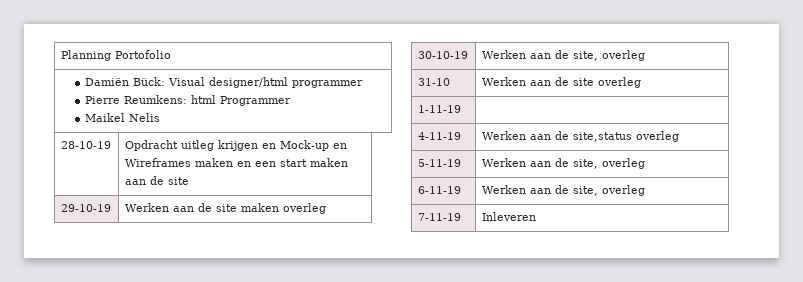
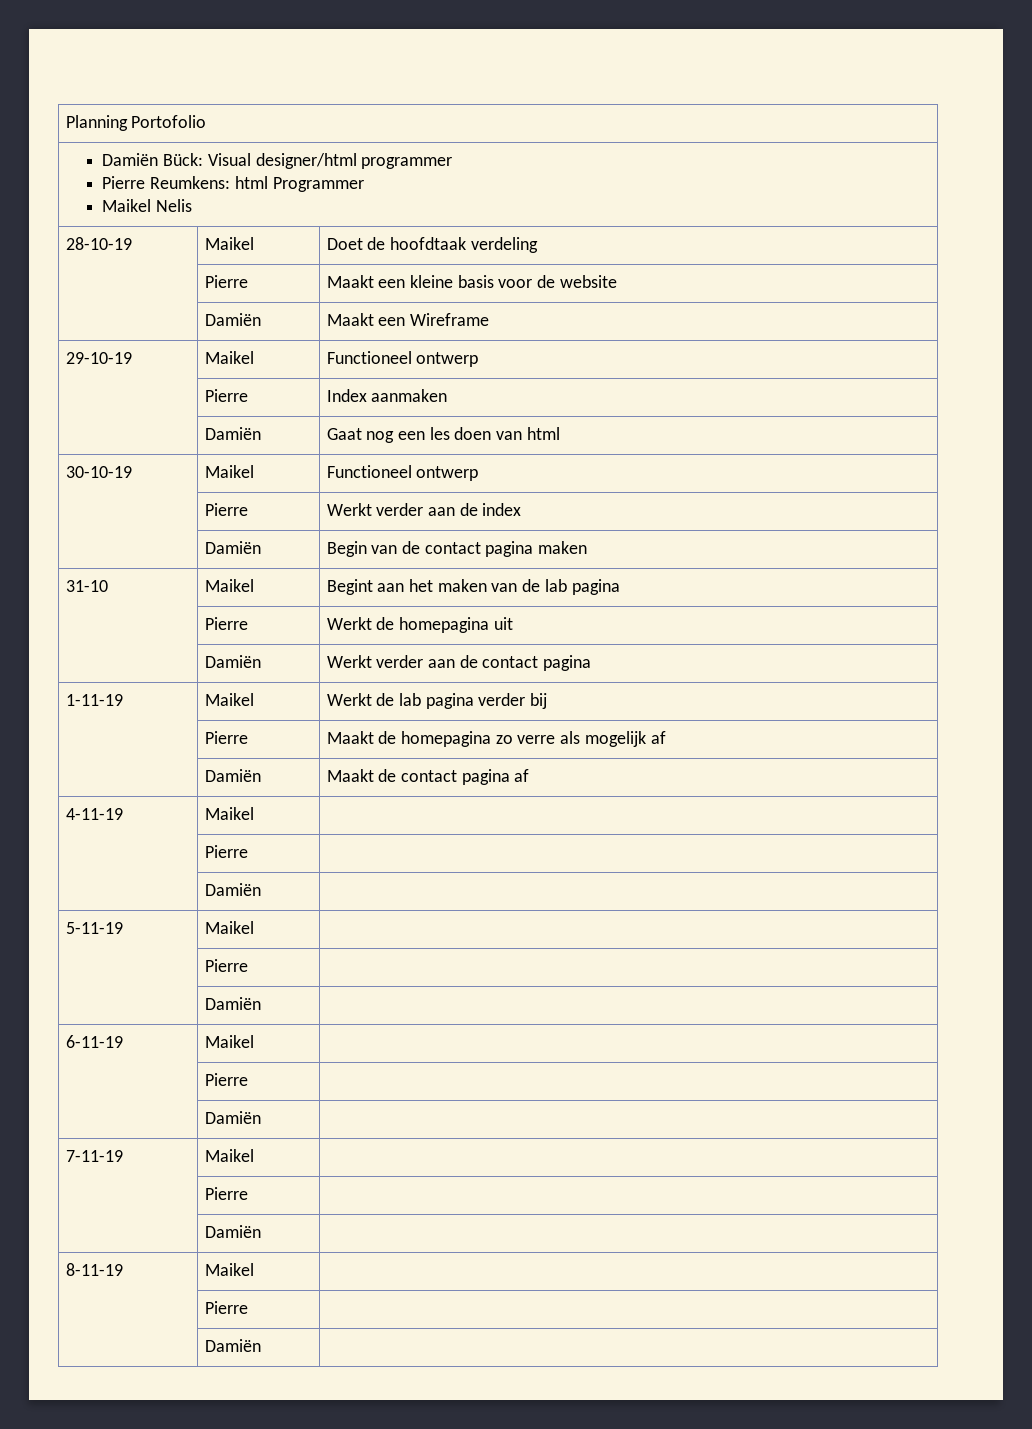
[124,140,347,151] [124,158,348,167] [124,176,189,185] [60,204,111,212] [124,203,326,214] [417,51,468,59] [481,50,645,61] [417,78,450,86] [481,77,641,88] [417,105,461,113] [417,132,461,140] [481,131,679,142] [417,159,461,167] [481,158,645,169] [417,186,461,194] [481,185,645,196] [417,213,461,221] [481,212,536,221] Opdracht uitleg krijgen en Mock-up en Wireframes maken en een start maken aan de site // 29-10-19 | Werken aan de site maken overleg // 30-10-19 | Werken aan de site, overleg // 31-10 | Werken aan de site overleg // 1-11-19 | // 4-11-19 | Werken aan de site,status overleg // 5-11-19 | Werken aan de site, overleg // 6-11-19 | Werken aan de site, overleg // 7-11-19 | Inleveren -> [204,237,254,250] [326,237,538,253] [204,275,248,288] [326,275,617,288] [204,313,261,326] [326,313,490,326] [65,352,132,364] [204,351,254,364] [326,351,479,367] [204,389,248,402] [326,389,448,402] [204,427,261,440] [326,427,560,443] [65,466,132,478] [204,465,254,478] [326,465,479,481] [204,503,248,516] [326,503,522,516] [204,541,261,554] [326,541,588,557] [65,580,108,592] [204,579,254,592] [326,579,620,595] [204,617,248,630] [326,617,513,633] [204,655,261,668] [326,655,592,671] [65,694,123,706] [204,693,254,706] [326,693,548,709] [204,731,248,744] [326,731,666,747] [204,769,261,782] [326,769,530,785] [65,808,123,820] [204,807,254,820] [204,845,248,858] [204,883,261,896] [65,922,123,934] [204,921,254,934] [204,959,248,972] [204,997,261,1010] [65,1035,123,1048] [204,1035,254,1048] [204,1073,248,1086] [204,1111,261,1124] [65,1150,123,1162] [204,1149,254,1162] [204,1187,248,1200] [204,1225,261,1238] [65,1263,123,1276] [204,1263,254,1276] [204,1301,248,1314] [204,1339,261,1352] Maikel | Doet de hoofdtaak verdeling // | Pierre | Maakt een kleine basis voor de website // | Damiën | Maakt een Wireframe // 29-10-19 | Maikel | Functioneel ontwerp // | Pierre | Index aanmaken // | Damiën | Gaat nog een les doen van html // 30-10-19 | Maikel | Functioneel ontwerp // | Pierre | Werkt verder aan de index // | Damiën | Begin van de contact pagina maken // 31-10 | Maikel | Begint aan het maken van de lab pagina // | Pierre | Werkt de homepagina uit // | Damiën | Werkt verder aan de contact pagina // 1-11-19 | Maikel | Werkt de lab pagina verder bij // | Pierre | Maakt de homepagina zo verre als mogelijk af // | Damiën | Maakt de contact pagina af // 4-11-19 | Maikel | // | Pierre | // | Damiën | // 5-11-19 | Maikel | // | Pierre | // | Damiën | // 6-11-19 | Maikel | // | Pierre | // | Damiën | // 7-11-19 | Maikel | // | Pierre | // | Damiën | // 8-11-19 | Maikel | // | Pierre | // | Damiën |

